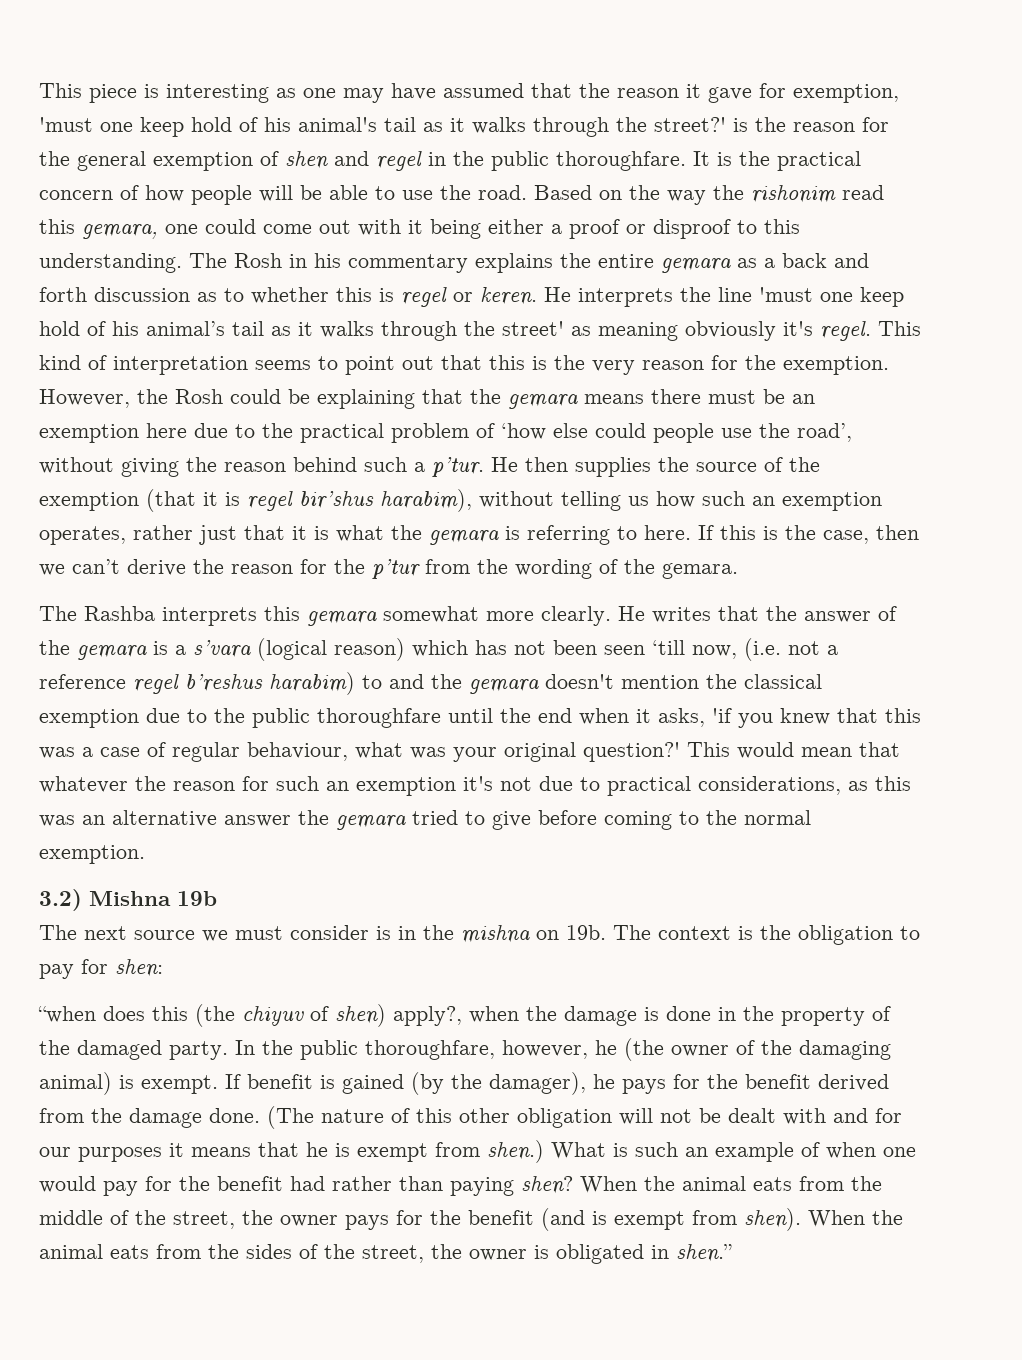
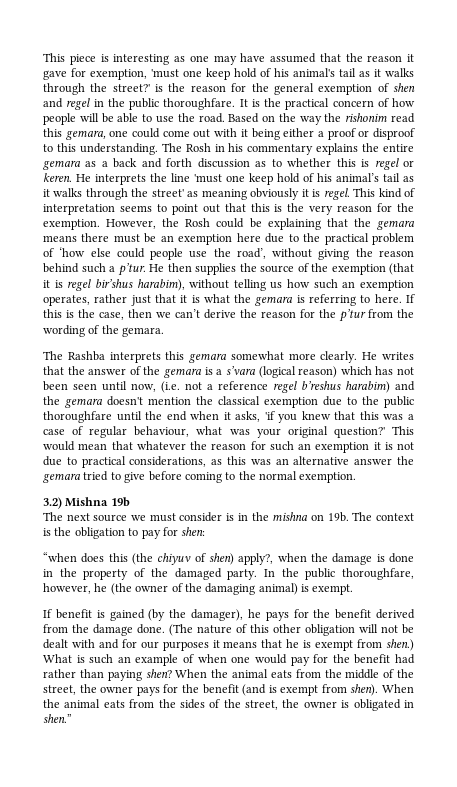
[783,321,813,336] it's -> [301,189,321,197] it is
[652,640,685,655] ‘till -> [102,381,127,391] until
[362,675,382,689] to -> (390, 387) none
[463,776,493,791] it's -> [373,442,393,450] it is
(218, 1084) none -> (354, 589) //

